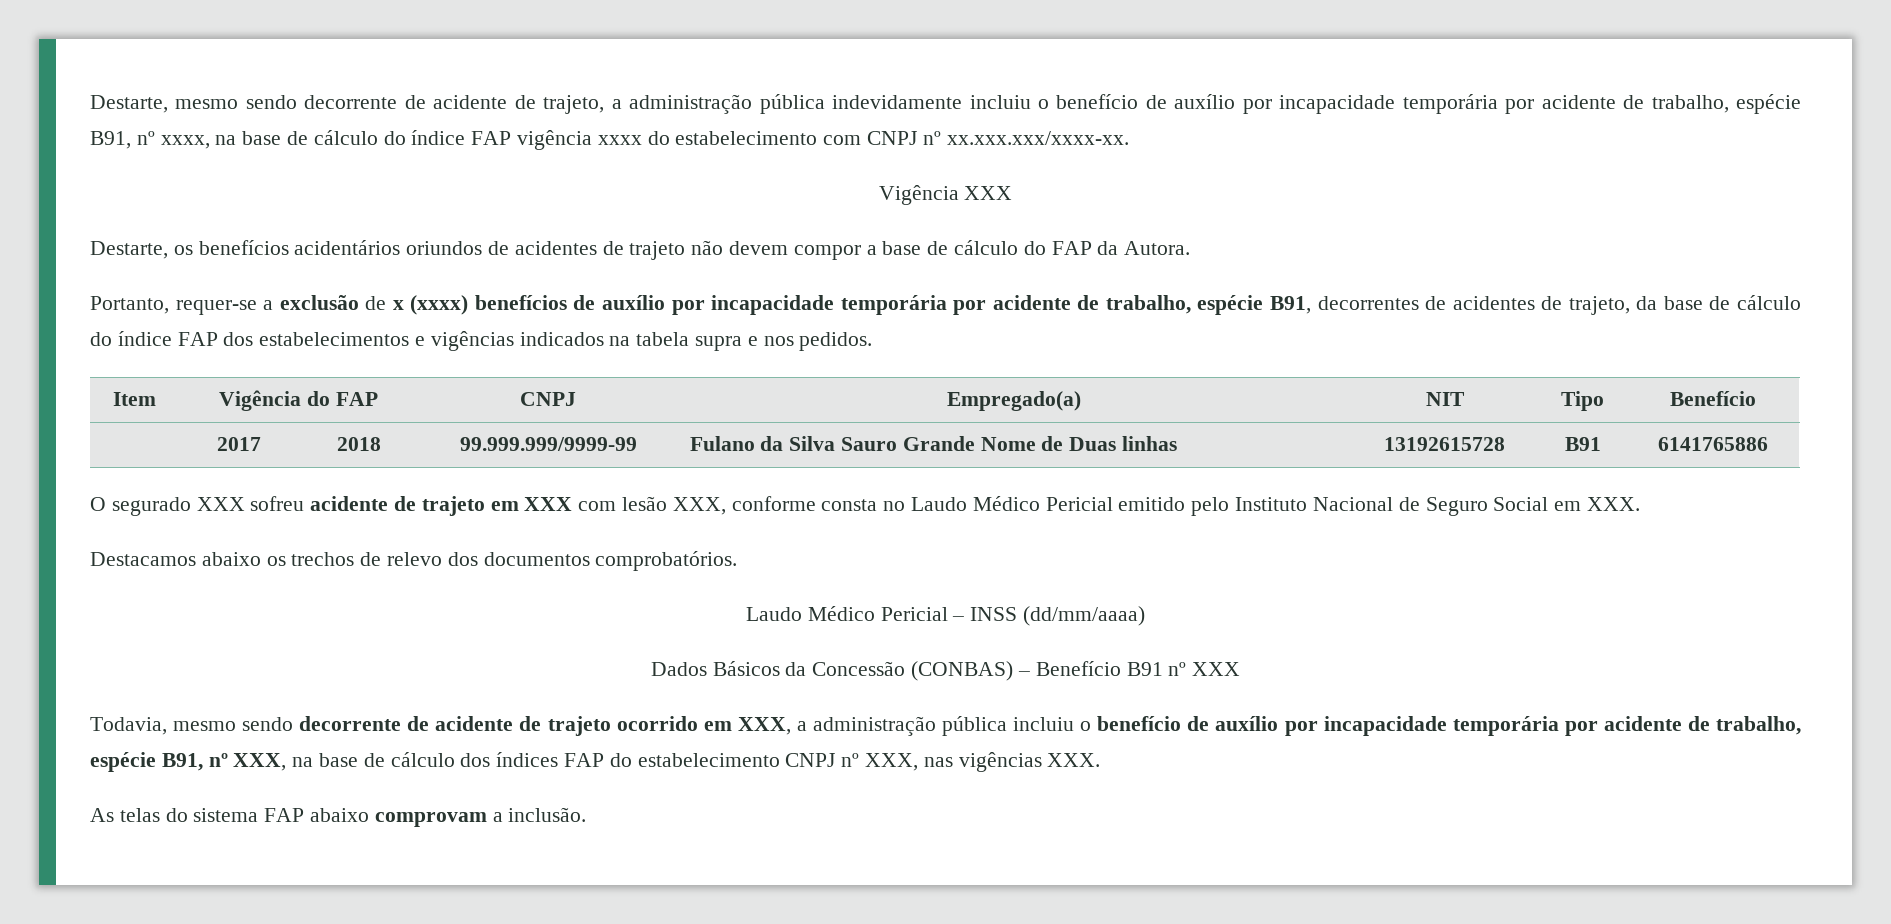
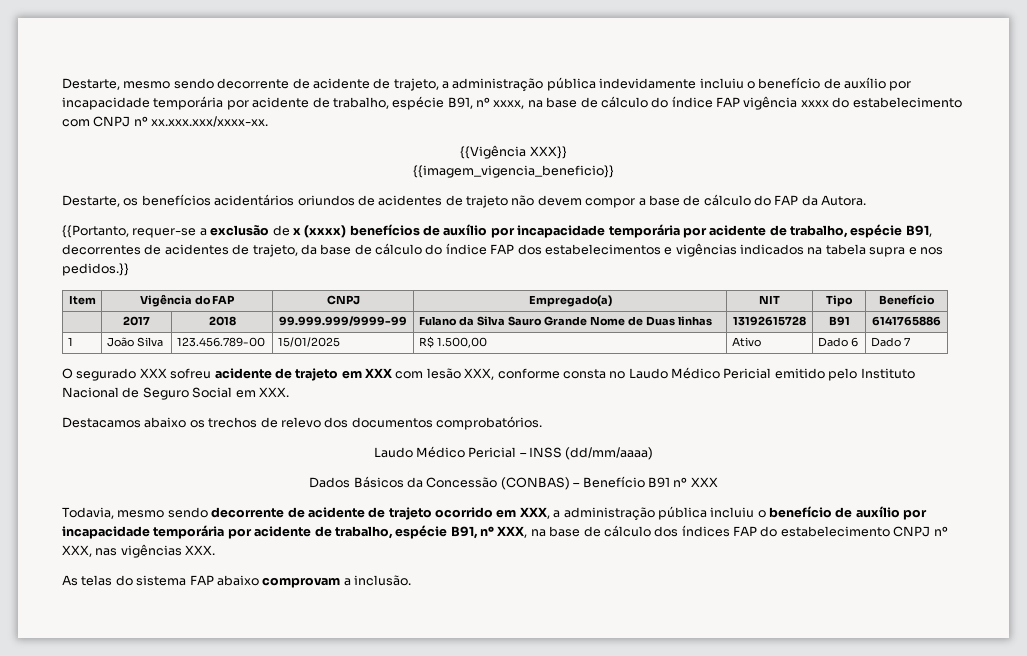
[878,185,1013,205] Vigência XXX -> [460,145,567,159] [413,165,614,178] {{Vigência XXX}} // {{imagem_vigencia_beneficio}}
[90,296,169,314] Portanto, -> [62,225,129,238] {{Portanto,
[799,332,873,351] pedidos. -> [62,263,129,276] pedidos.}}
(1768, 444) none -> [67,337,73,346] [106,337,163,347] [176,337,265,347] [277,337,340,347] [418,336,487,348] [731,337,761,347] [817,337,858,347] [870,337,910,347] // 1 | João Silva | 123.456.789-00 | 15/01/2025 | R$ 1.500,00 | Ativo | Dado 6 | Dado 7

